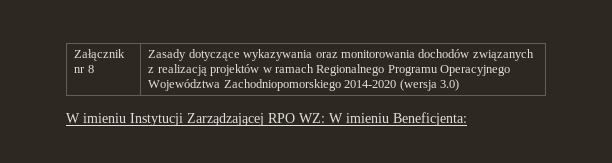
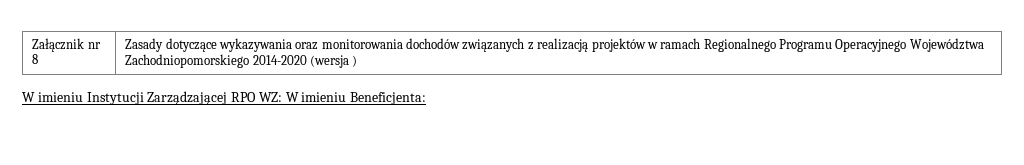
[439,79,459,91] 3.0) -> [352,55,358,67] )

